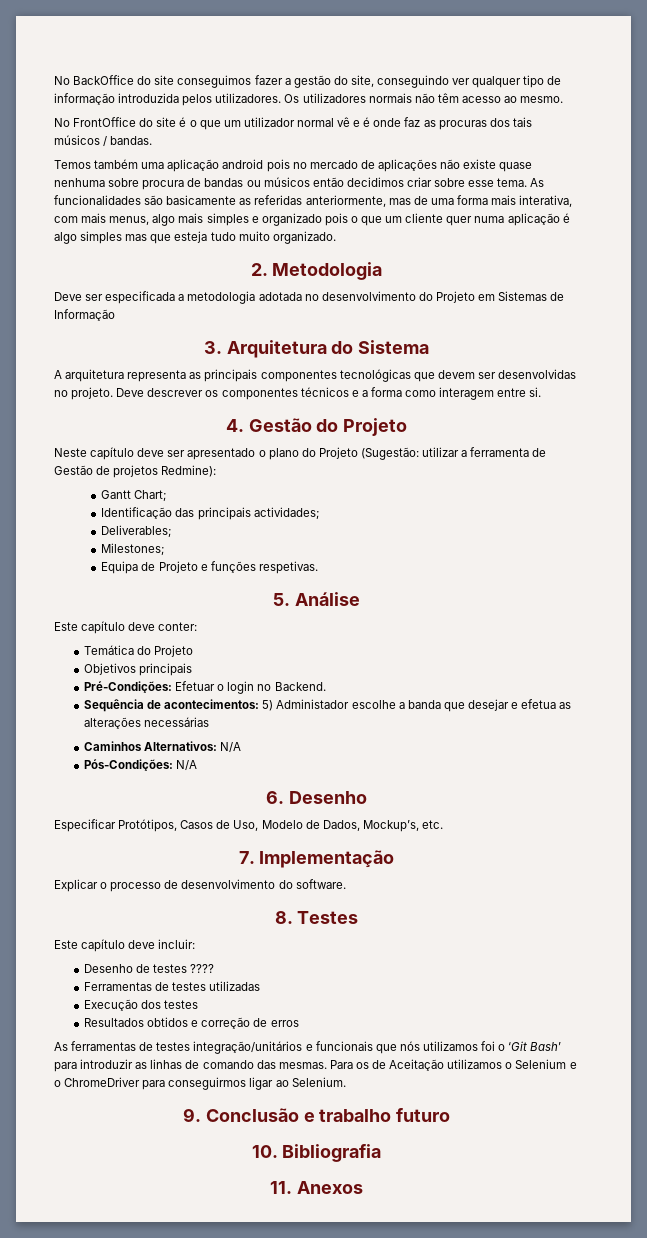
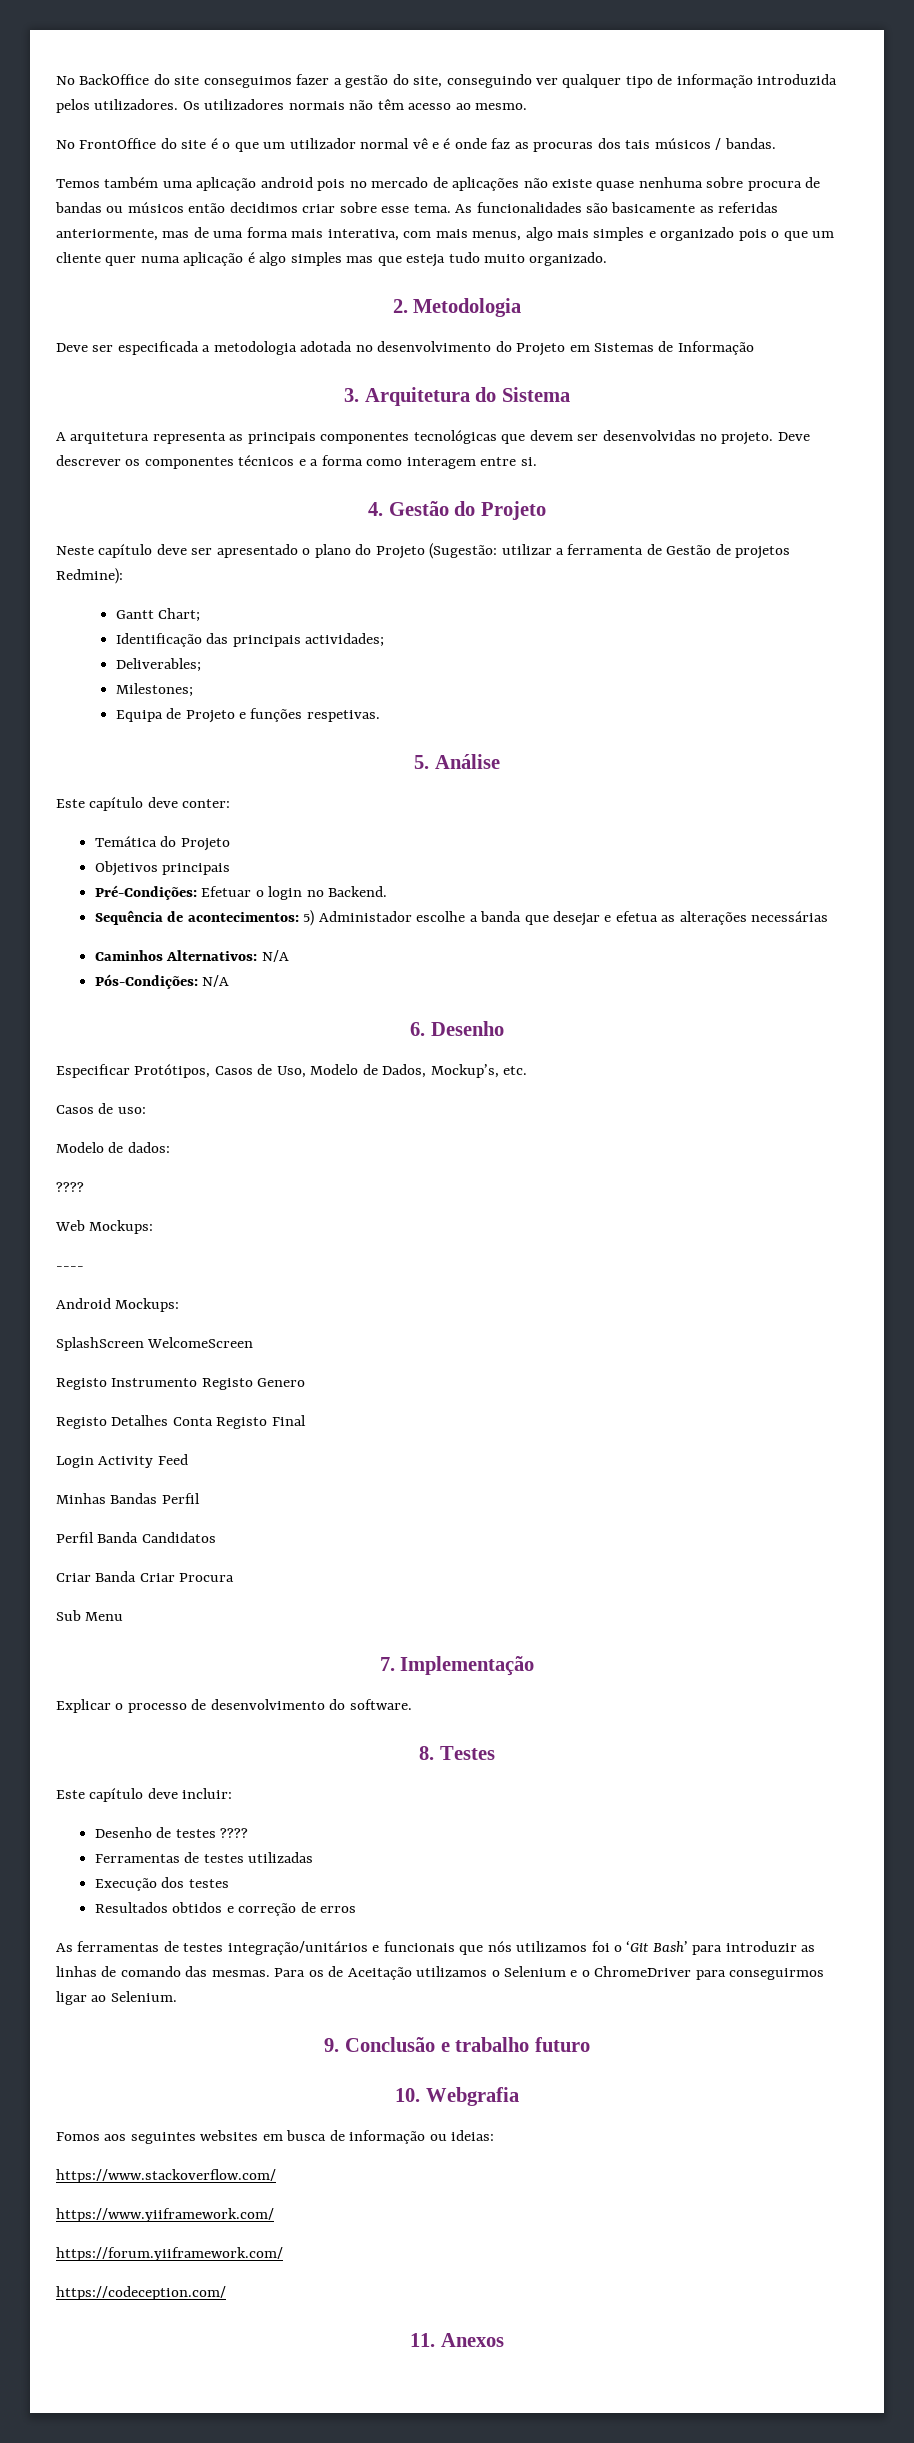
(443, 824) none -> [56,1103,146,1114] [56,1142,170,1153] [56,1182,84,1192] [55,1220,154,1234] [56,1266,84,1270] [56,1298,180,1312] [56,1337,254,1351] [56,1378,306,1390] [56,1415,306,1429] [56,1454,188,1468] [56,1493,200,1504] [56,1532,216,1543] [56,1571,235,1582] [56,1610,124,1621] // Casos de uso: // Modelo de dados: // ???? // Web Mockups: // ---- // Android Mockups: // SplashScreen WelcomeScreen // Registo Instrumento Registo Genero // Registo Detalhes Conta Registo Final // Login Activity Feed // Minhas Bandas Perfil // Perfil Banda Candidatos // Criar Banda Criar Procura // Sub Menu
[282,1144,382,1162] Bibliografia -> [425,2087,519,2106] [56,2130,495,2144] [56,2169,276,2183] [56,2208,274,2222] [56,2247,283,2261] [56,2286,226,2300] Webgrafia // Fomos aos seguintes websites em busca de informação ou ideias: // https://www.stackoverflow.com/ // https://www.yiiframework.com/ // https://forum.yiiframework.com/ // https://codeception.com/

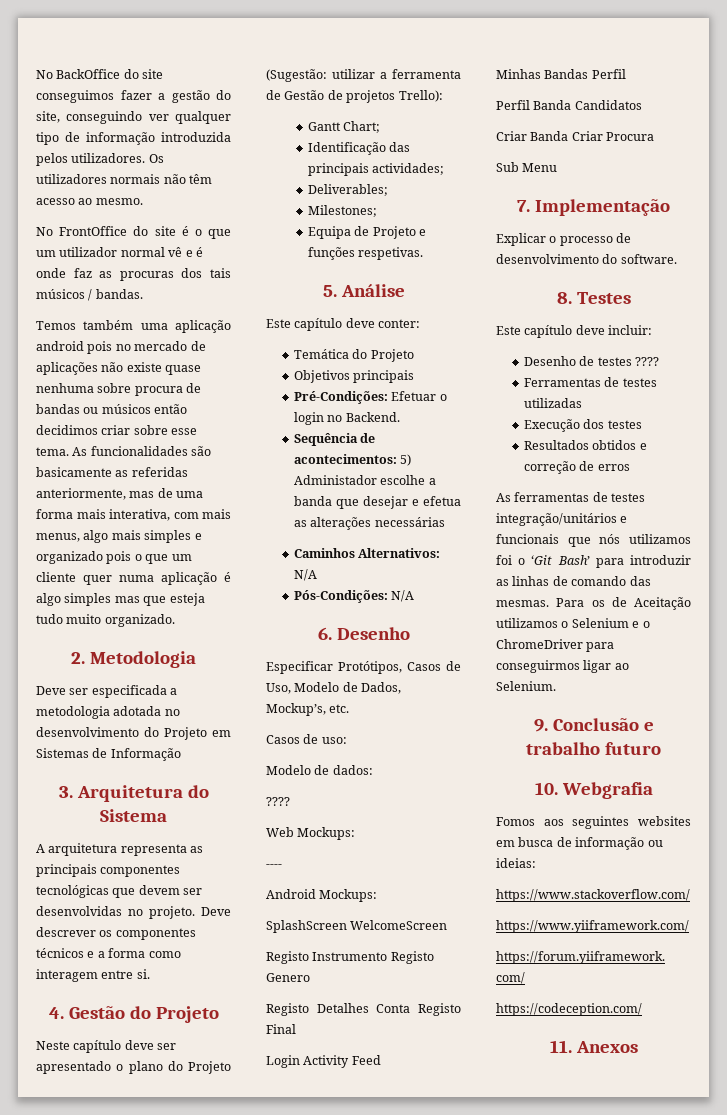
[56,568,123,584] Redmine): -> [398,90,443,102] Trello):

